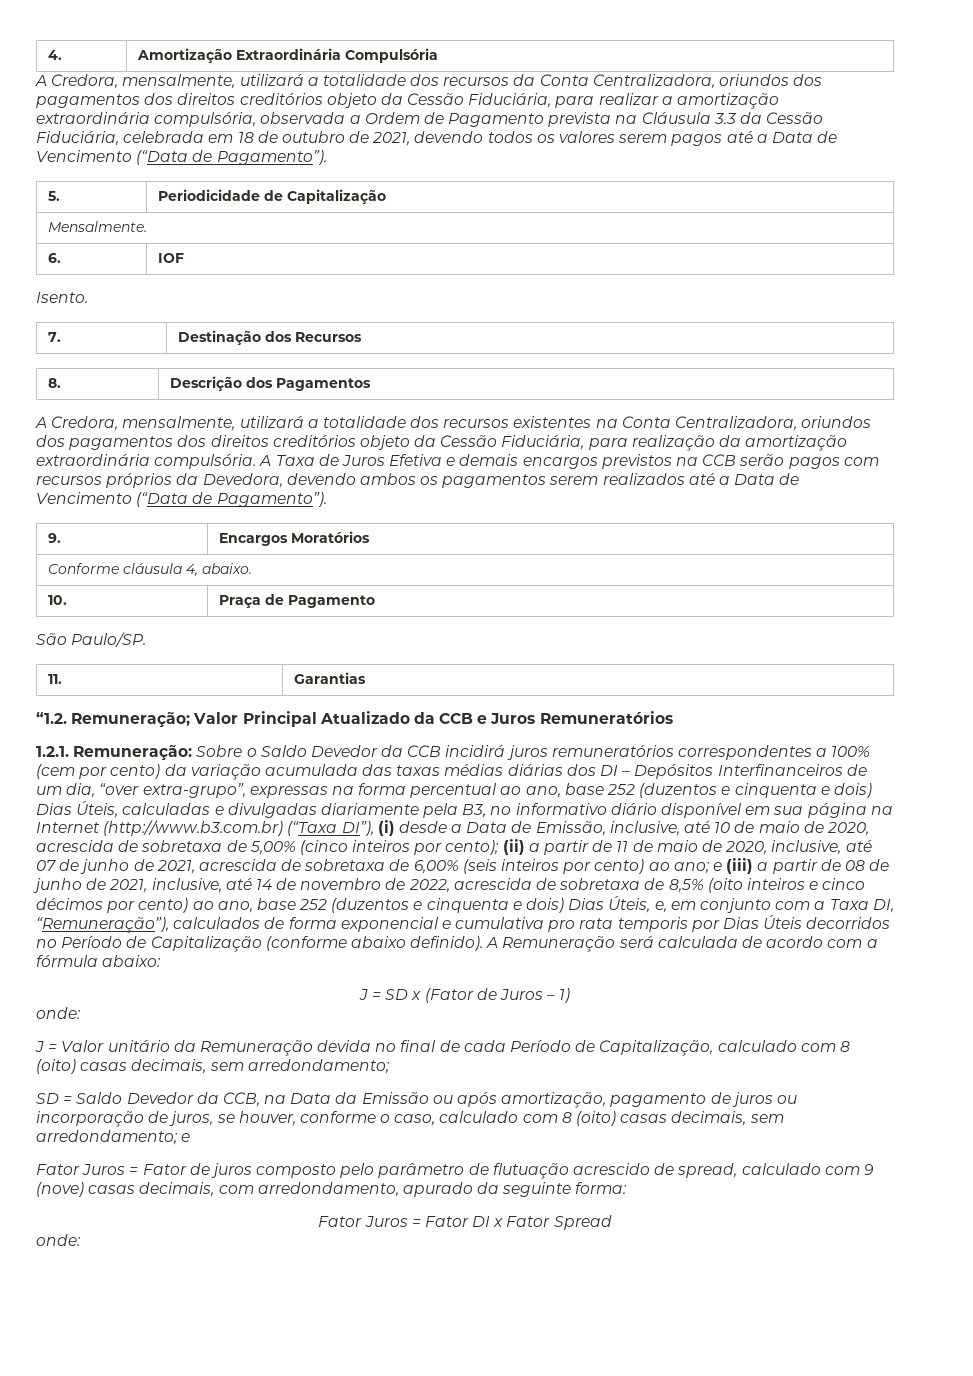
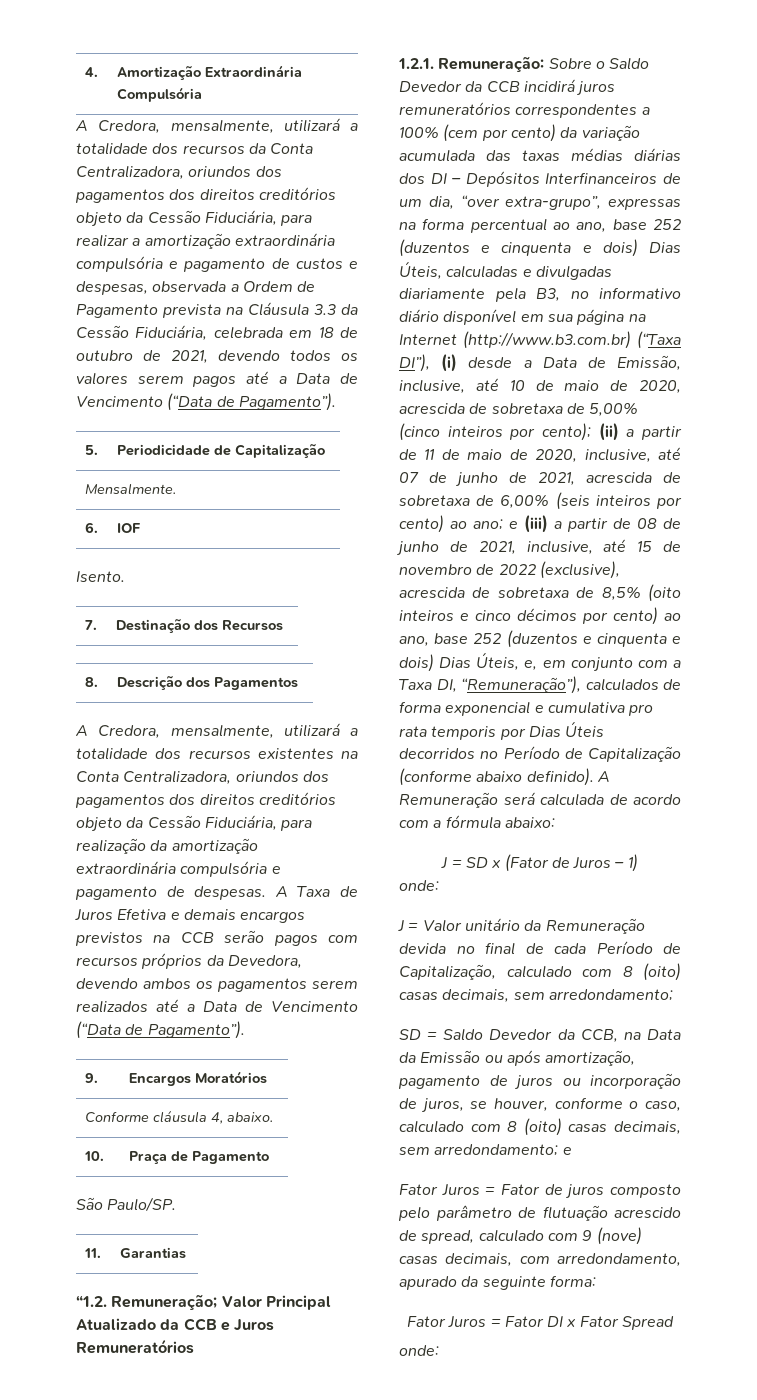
[154,112,257,127] compulsória, -> [76,256,358,272] [76,281,148,295] compulsória e pagamento de custos e despesas,
[154,454,257,469] compulsória. -> [180,861,281,877] [75,886,267,900] compulsória e pagamento de despesas.
[255,879,272,890] 14 -> [637,541,653,552] 15
[408,879,450,893] 2022, -> [498,561,620,579] 2022 (exclusive),

